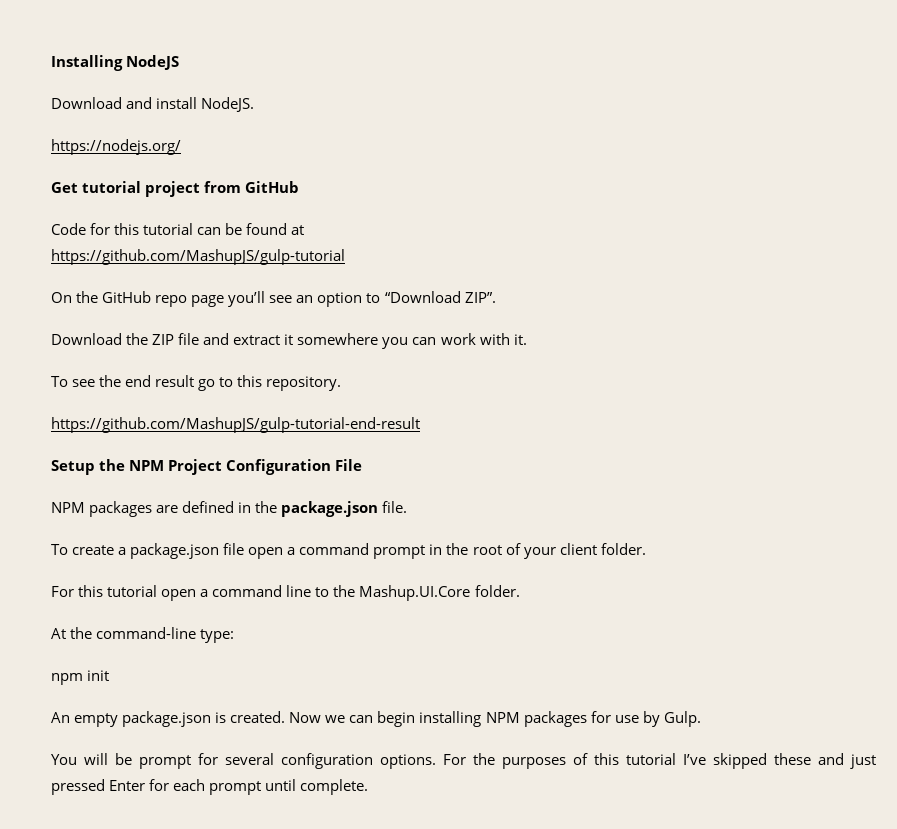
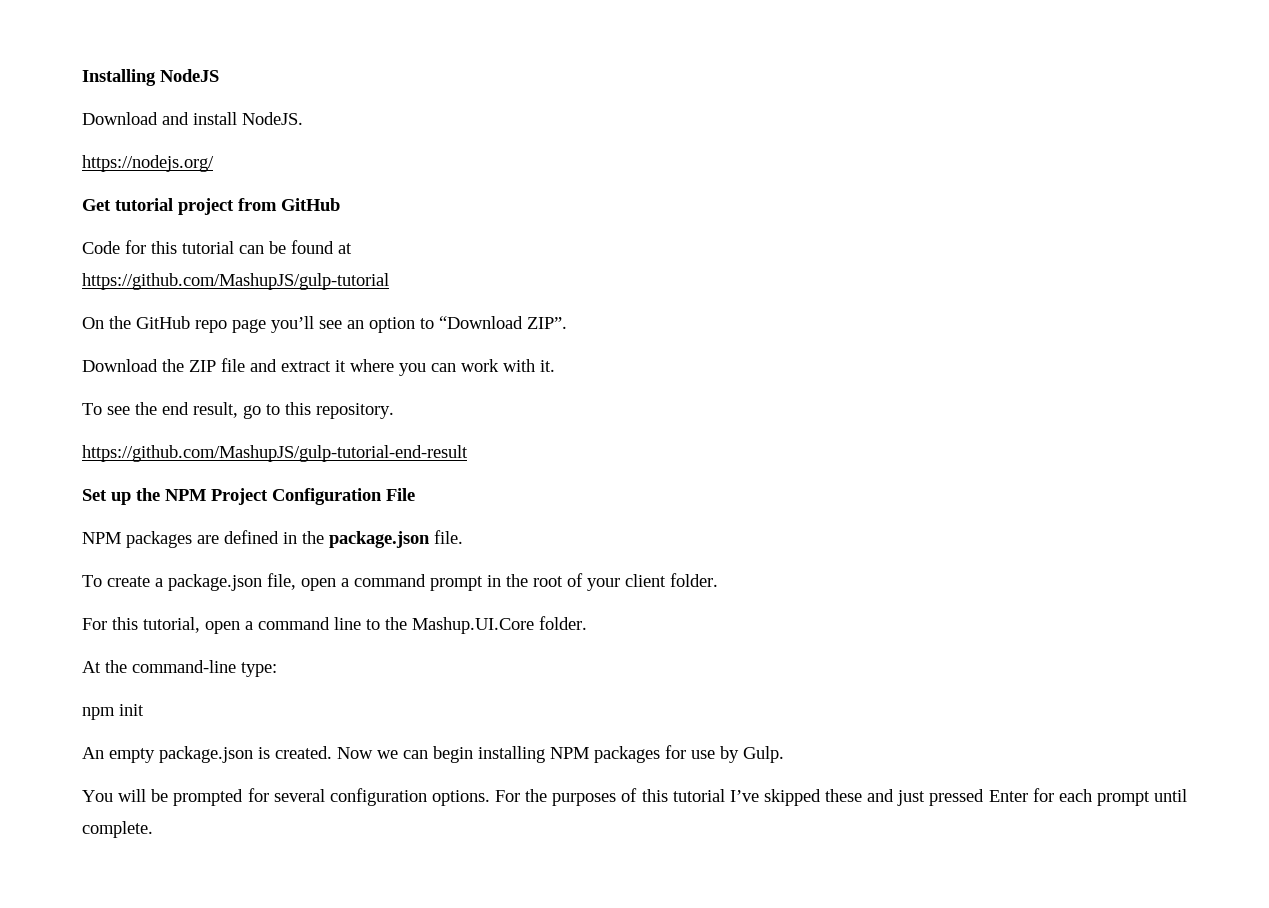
[297,333,379,345] somewhere -> [350,359,394,372] where
[155,375,195,387] result -> [193,402,238,418] result,
[51,460,95,475] Setup -> [82,489,131,505] Set up
[223,543,245,555] file -> [267,573,296,590] file,
[107,585,158,597] tutorial -> [143,617,200,633] tutorial,
[139,755,191,769] prompt -> [173,789,244,806] prompted

